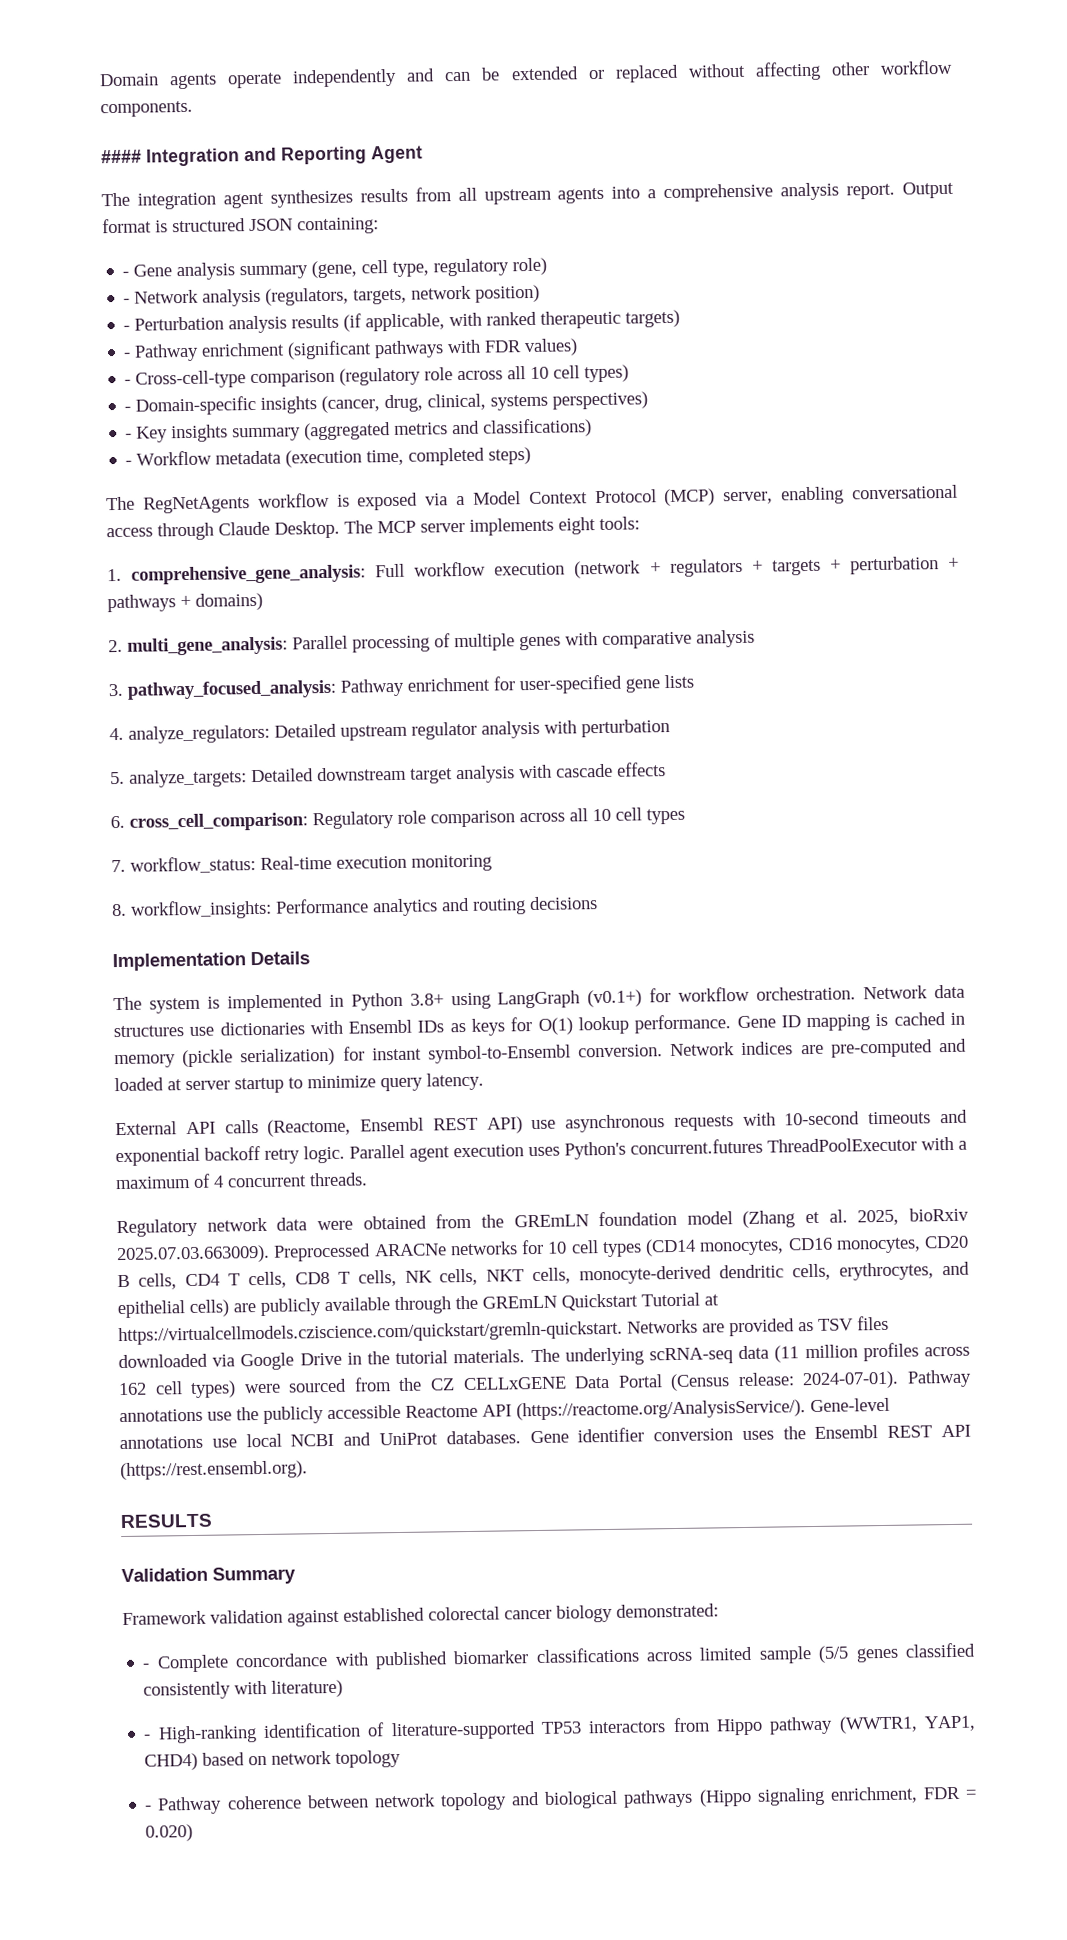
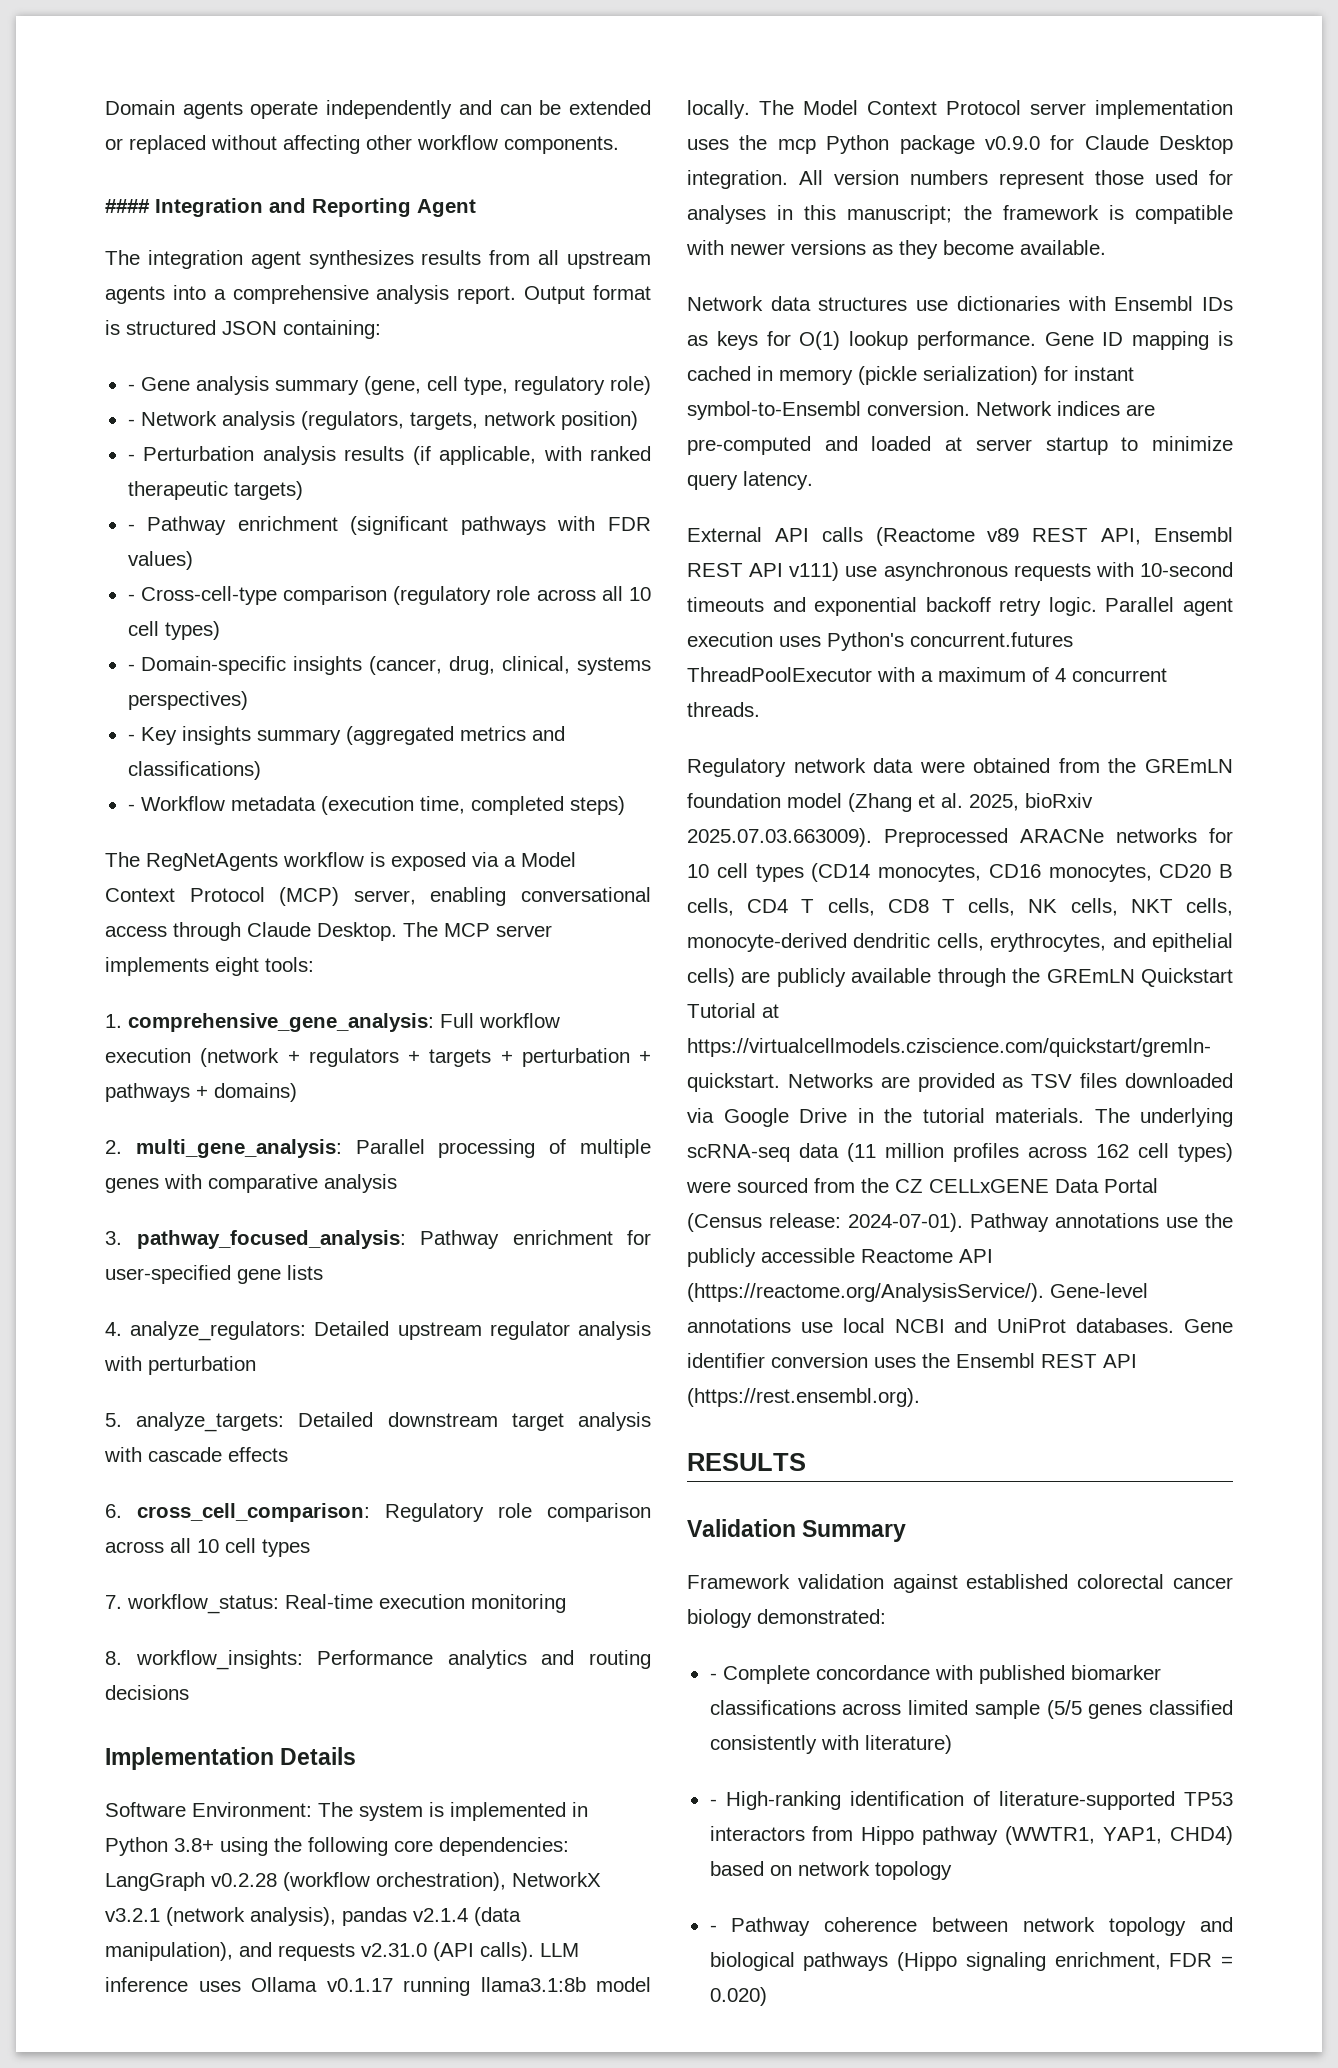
(310, 958) none -> [105,1802,312,1817] Software Environment:
[497,986,857,1009] LangGraph (v0.1+) for workflow orchestration. -> [274,1837,569,1856] [105,1872,601,1891] [105,1907,521,1926] [105,1942,579,1961] [105,1977,651,1996] [687,100,1233,119] [687,135,1233,154] [687,170,1233,189] [687,205,1233,224] [686,240,1106,259] the following core dependencies: LangGraph v0.2.28 (workflow orchestration), NetworkX v3.2.1 (network analysis), pandas v2.1.4 (data manipulation), and requests v2.31.0 (API calls). LLM inference uses Ollama v0.1.17 running llama3.1:8b model locally. The Model Context Protocol server implementation uses the mcp Python package v0.9.0 for Claude Desktop integration. All version numbers represent those used for analyses in this manuscript; the framework is compatible with newer versions as they become available. //
[267,1116,523,1137] (Reactome, Ensembl REST API) -> [875,527,1233,546] [687,562,840,581] (Reactome v89 REST API, Ensembl REST API v111)

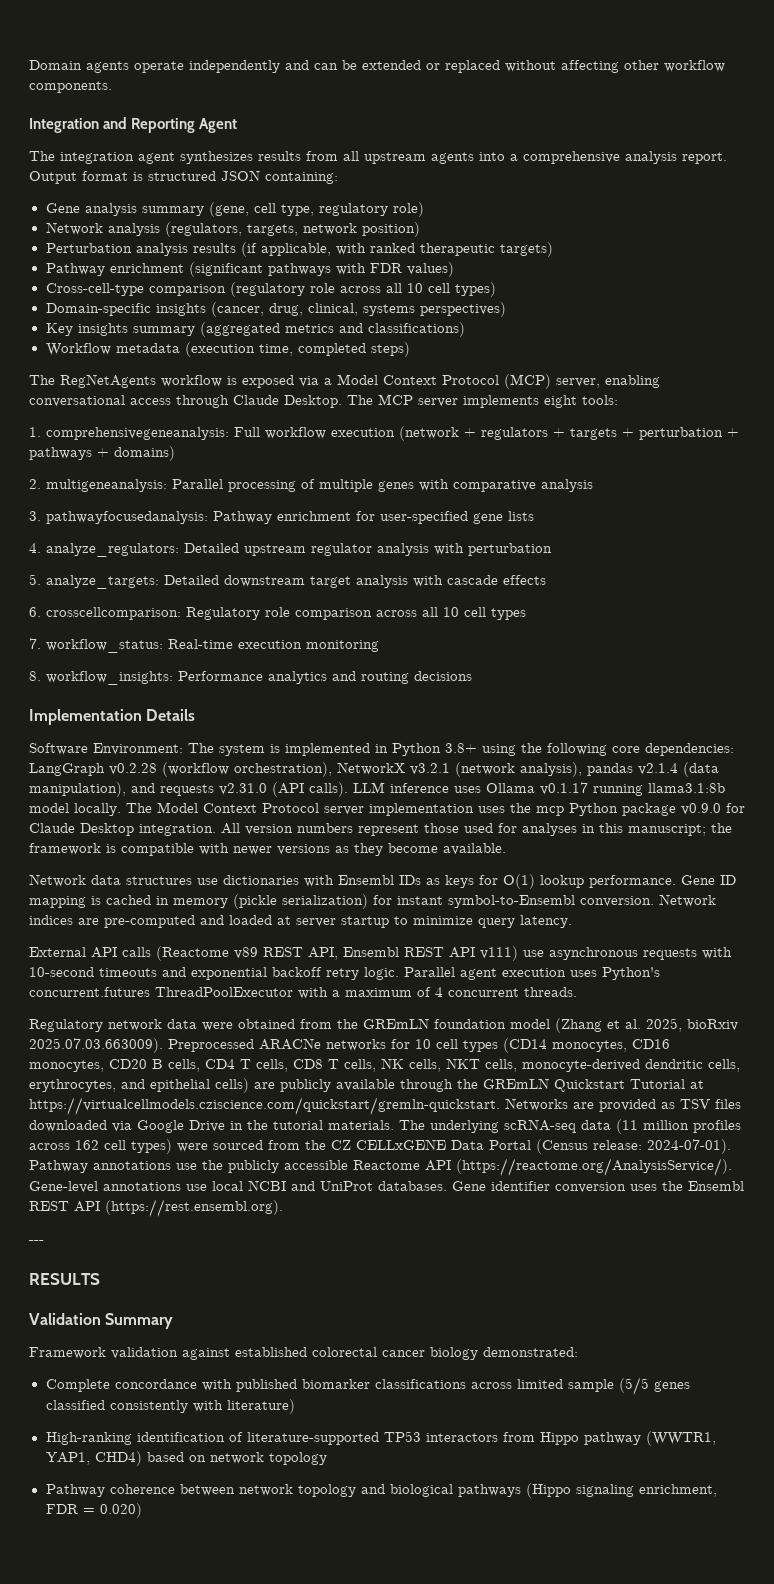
[105,199,150,213] #### -> (112, 87) none
[127,384,135,391] - -> (338, 178) none
[127,419,135,426] - -> (424, 209) none
[127,454,135,461] - -> (420, 229) none
[127,524,135,531] - -> (553, 249) none
[127,594,135,601] - -> (454, 269) none
[127,664,135,671] - -> (496, 289) none
[127,734,135,741] - -> (506, 309) none
[127,804,135,811] - -> (465, 329) none
[128,1013,434,1032] comprehensive_gene_analysis: -> [46,427,229,440] comprehensivegeneanalysis:
[135,1139,342,1158] multi_gene_analysis: -> [46,479,167,492] multigeneanalysis:
[136,1230,406,1249] pathway_focused_analysis: -> [46,511,208,524] pathwayfocusedanalysis:
[137,1503,370,1522] cross_cell_comparison: -> [46,607,181,620] crosscellcomparison:
(920, 1397) none -> [29,1240,44,1244] // ---
[709,1673,717,1680] - -> (578, 1352) none
[709,1799,717,1806] - -> (295, 1406) none
[709,1925,717,1932] - -> (327, 1458) none

